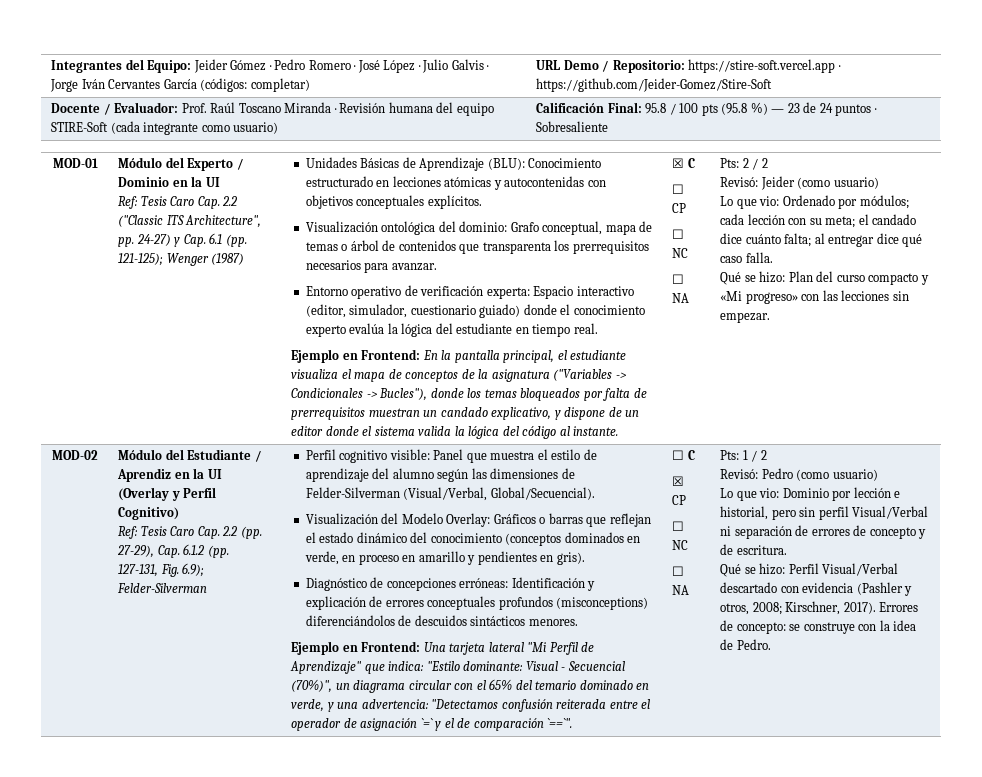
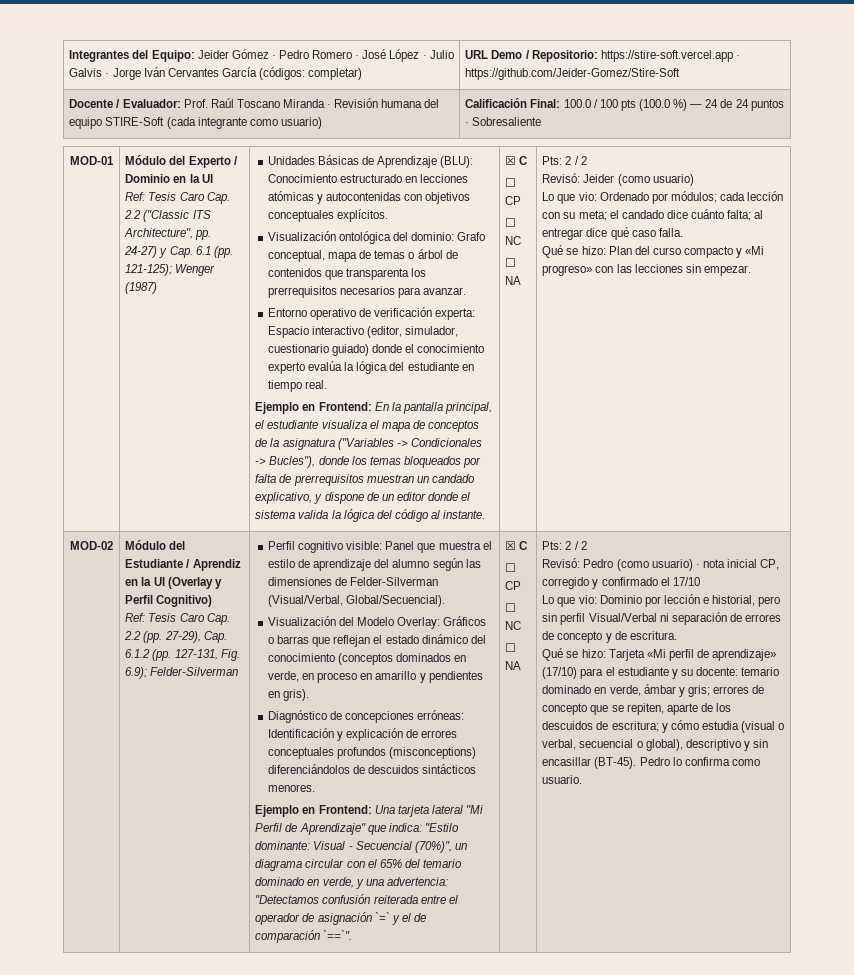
[645,103,667,114] 95.8 -> [563,99,591,108] 100.0
[721,103,748,115] (95.8 -> [638,99,670,111] (100.0
[787,103,800,113] 23 -> [705,99,719,108] 24
[672,450,695,460] [672,476,685,486] [672,495,687,505] [672,521,685,531] [672,540,689,550] [672,566,685,576] [672,585,690,595] [720,450,748,460] ☐ C // ☒ CP // ☐ NC // ☐ NA | Pts: 1 -> [505,541,528,550] [505,563,517,572] [505,581,522,590] [505,603,517,612] [505,621,522,630] [505,643,517,652] [505,661,522,670] [542,541,572,550] ☒ C // ☐ CP // ☐ NC // ☐ NA | Pts: 2
(878, 475) none -> [695,559,780,570] [542,577,700,589] · nota inicial CP, corregido y confirmado el 17/10
[788,563,899,576] [720,582,913,596] [720,601,919,615] [720,620,917,634] [720,639,771,650] Perfil Visual/Verbal descartado con evidencia (Pashler y otros, 2008; Kirschner, 2017). Errores de concepto: se construye con la idea de Pedro. -> [608,649,777,661] [542,667,780,679] [542,684,765,697] [542,703,731,715] [542,720,785,733] [542,739,768,751] [542,757,760,769] [542,775,583,784] Tarjeta «Mi perfil de aprendizaje» (17/10) para el estudiante y su docente: temario dominado en verde, ámbar y gris; errores de concepto que se repiten, aparte de los descuidos de escritura; y cómo estudia (visual o verbal, secuencial o global), descriptivo y sin encasillar (BT-45). Pedro lo confirma como usuario.

